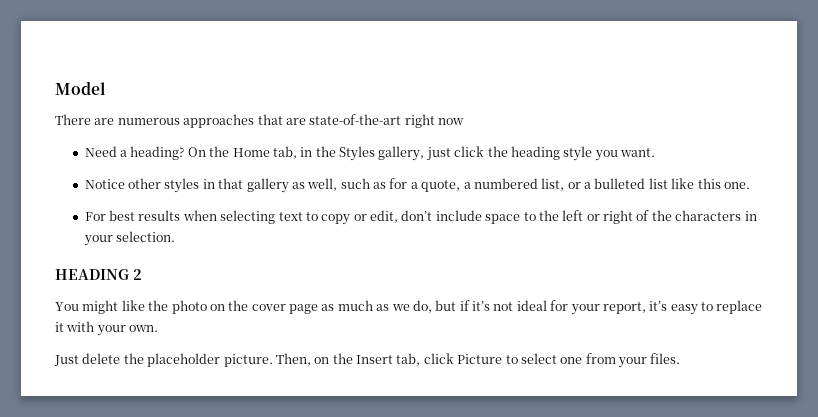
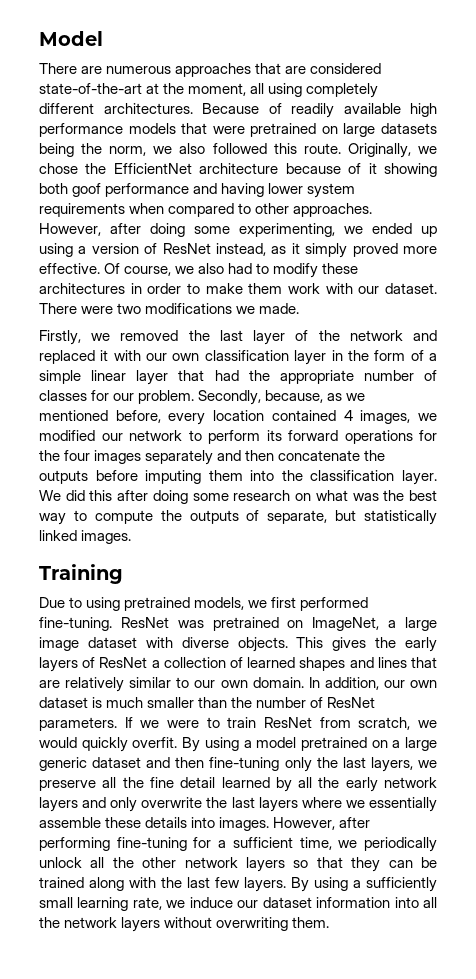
[309,114,464,128] [84,146,656,161] [84,178,750,193] [84,210,757,225] [83,231,176,246] [55,269,142,280] [55,300,763,315] [55,321,159,336] [54,353,681,368] state-of-the-art right now // Need a heading? On the Home tab, in the Styles gallery, just click the heading style you want. // Notice other styles in that gallery as well, such as for a quote, a numbered list, or a bulleted list like this one. // For best results when selecting text to copy or edit, don’t include space to the left or right of the characters in your selection. // HEADING 2 // You might like the photo on the cover page as much as we do, but if it’s not ideal for your report, it’s easy to replace it with your own. // Just delete the placeholder picture. Then, on the Insert tab, click Picture to select one from your files. -> [310,63,382,74] [39,83,379,98] [39,103,437,118] [39,123,437,137] [39,143,437,158] [39,163,438,177] [39,183,356,198] [39,203,373,217] [39,223,437,237] [39,243,437,258] [39,263,359,278] [39,283,438,294] [39,303,300,314] [39,330,438,345] [39,350,438,365] [39,370,437,385] [39,390,366,405] [39,410,438,425] [39,430,437,444] [39,450,386,465] [39,470,437,485] [39,490,438,504] [39,510,437,525] [39,530,132,544] [39,564,123,584] [39,597,369,611] [39,617,438,631] [39,637,437,652] [39,657,437,672] [39,677,438,692] [39,697,376,708] [39,717,438,731] [39,737,437,752] [39,757,437,772] [39,777,438,792] [39,797,437,812] [39,817,371,831] [39,837,438,852] [39,857,437,872] [39,877,437,892] [39,897,438,911] [39,917,330,932] considered state-of-the-art at the moment, all using completely different architectures. Because of readily available high performance models that were pretrained on large datasets being the norm, we also followed this route. Originally, we chose the EfficientNet architecture because of it showing both goof performance and having lower system requirements when compared to other approaches. However, after doing some experimenting, we ended up using a version of ResNet instead, as it simply proved more effective. Of course, we also had to modify these architectures in order to make them work with our dataset. There were two modifications we made. // Firstly, we removed the last layer of the network and replaced it with our own classification layer in the form of a simple linear layer that had the appropriate number of classes for our problem. Secondly, because, as we mentioned before, every location contained 4 images, we modified our network to perform its forward operations for the four images separately and then concatenate the outputs before imputing them into the classification layer. We did this after doing some research on what was the best way to compute the outputs of separate, but statistically linked images. // Training // Due to using pretrained models, we first performed fine-tuning. ResNet was pretrained on ImageNet, a large image dataset with diverse objects. This gives the early layers of ResNet a collection of learned shapes and lines that are relatively similar to our own domain. In addition, our own dataset is much smaller than the number of ResNet parameters. If we were to train ResNet from scratch, we would quickly overfit. By using a model pretrained on a large generic dataset and then fine-tuning only the last layers, we preserve all the fine detail learned by all the early network layers and only overwrite the last layers where we essentially assemble these details into images. However, after performing fine-tuning for a sufficient time, we periodically unlock all the other network layers so that they can be trained along with the last few layers. By using a sufficiently small learning rate, we induce our dataset information into all the network layers without overwriting them.

